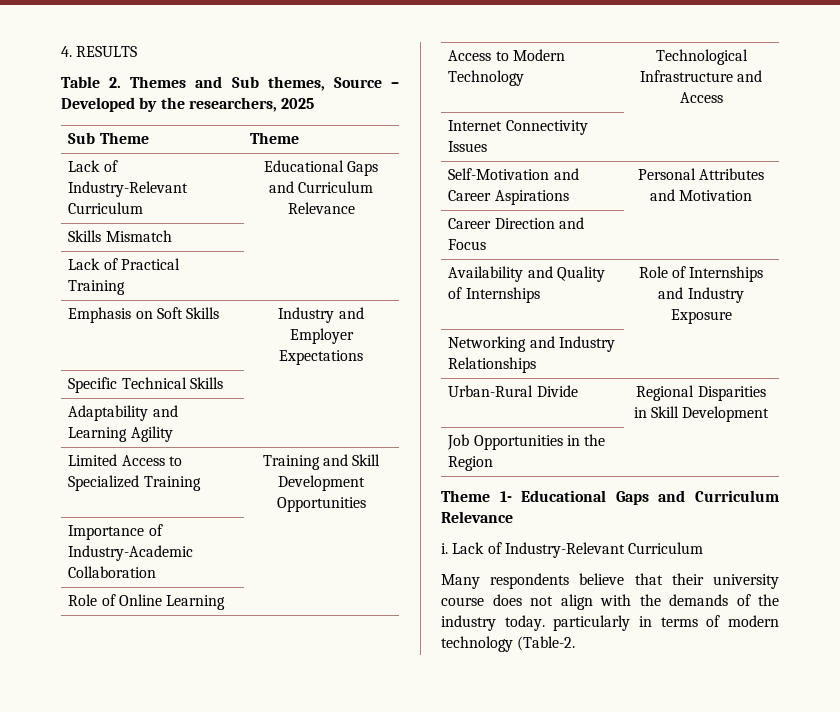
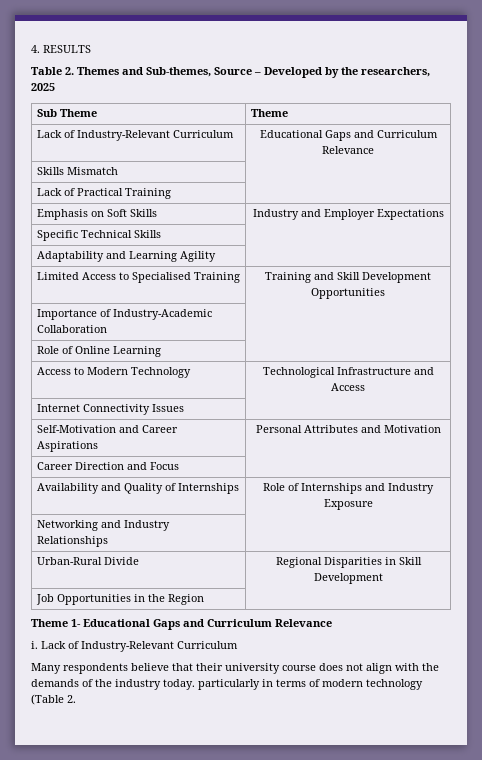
[231,76,325,91] Sub themes, -> [146,67,211,77] Sub-themes,
[68,475,140,491] Specialized -> [131,272,191,283] Specialised
[517,636,576,651] (Table-2. -> [31,694,76,705] (Table 2.

